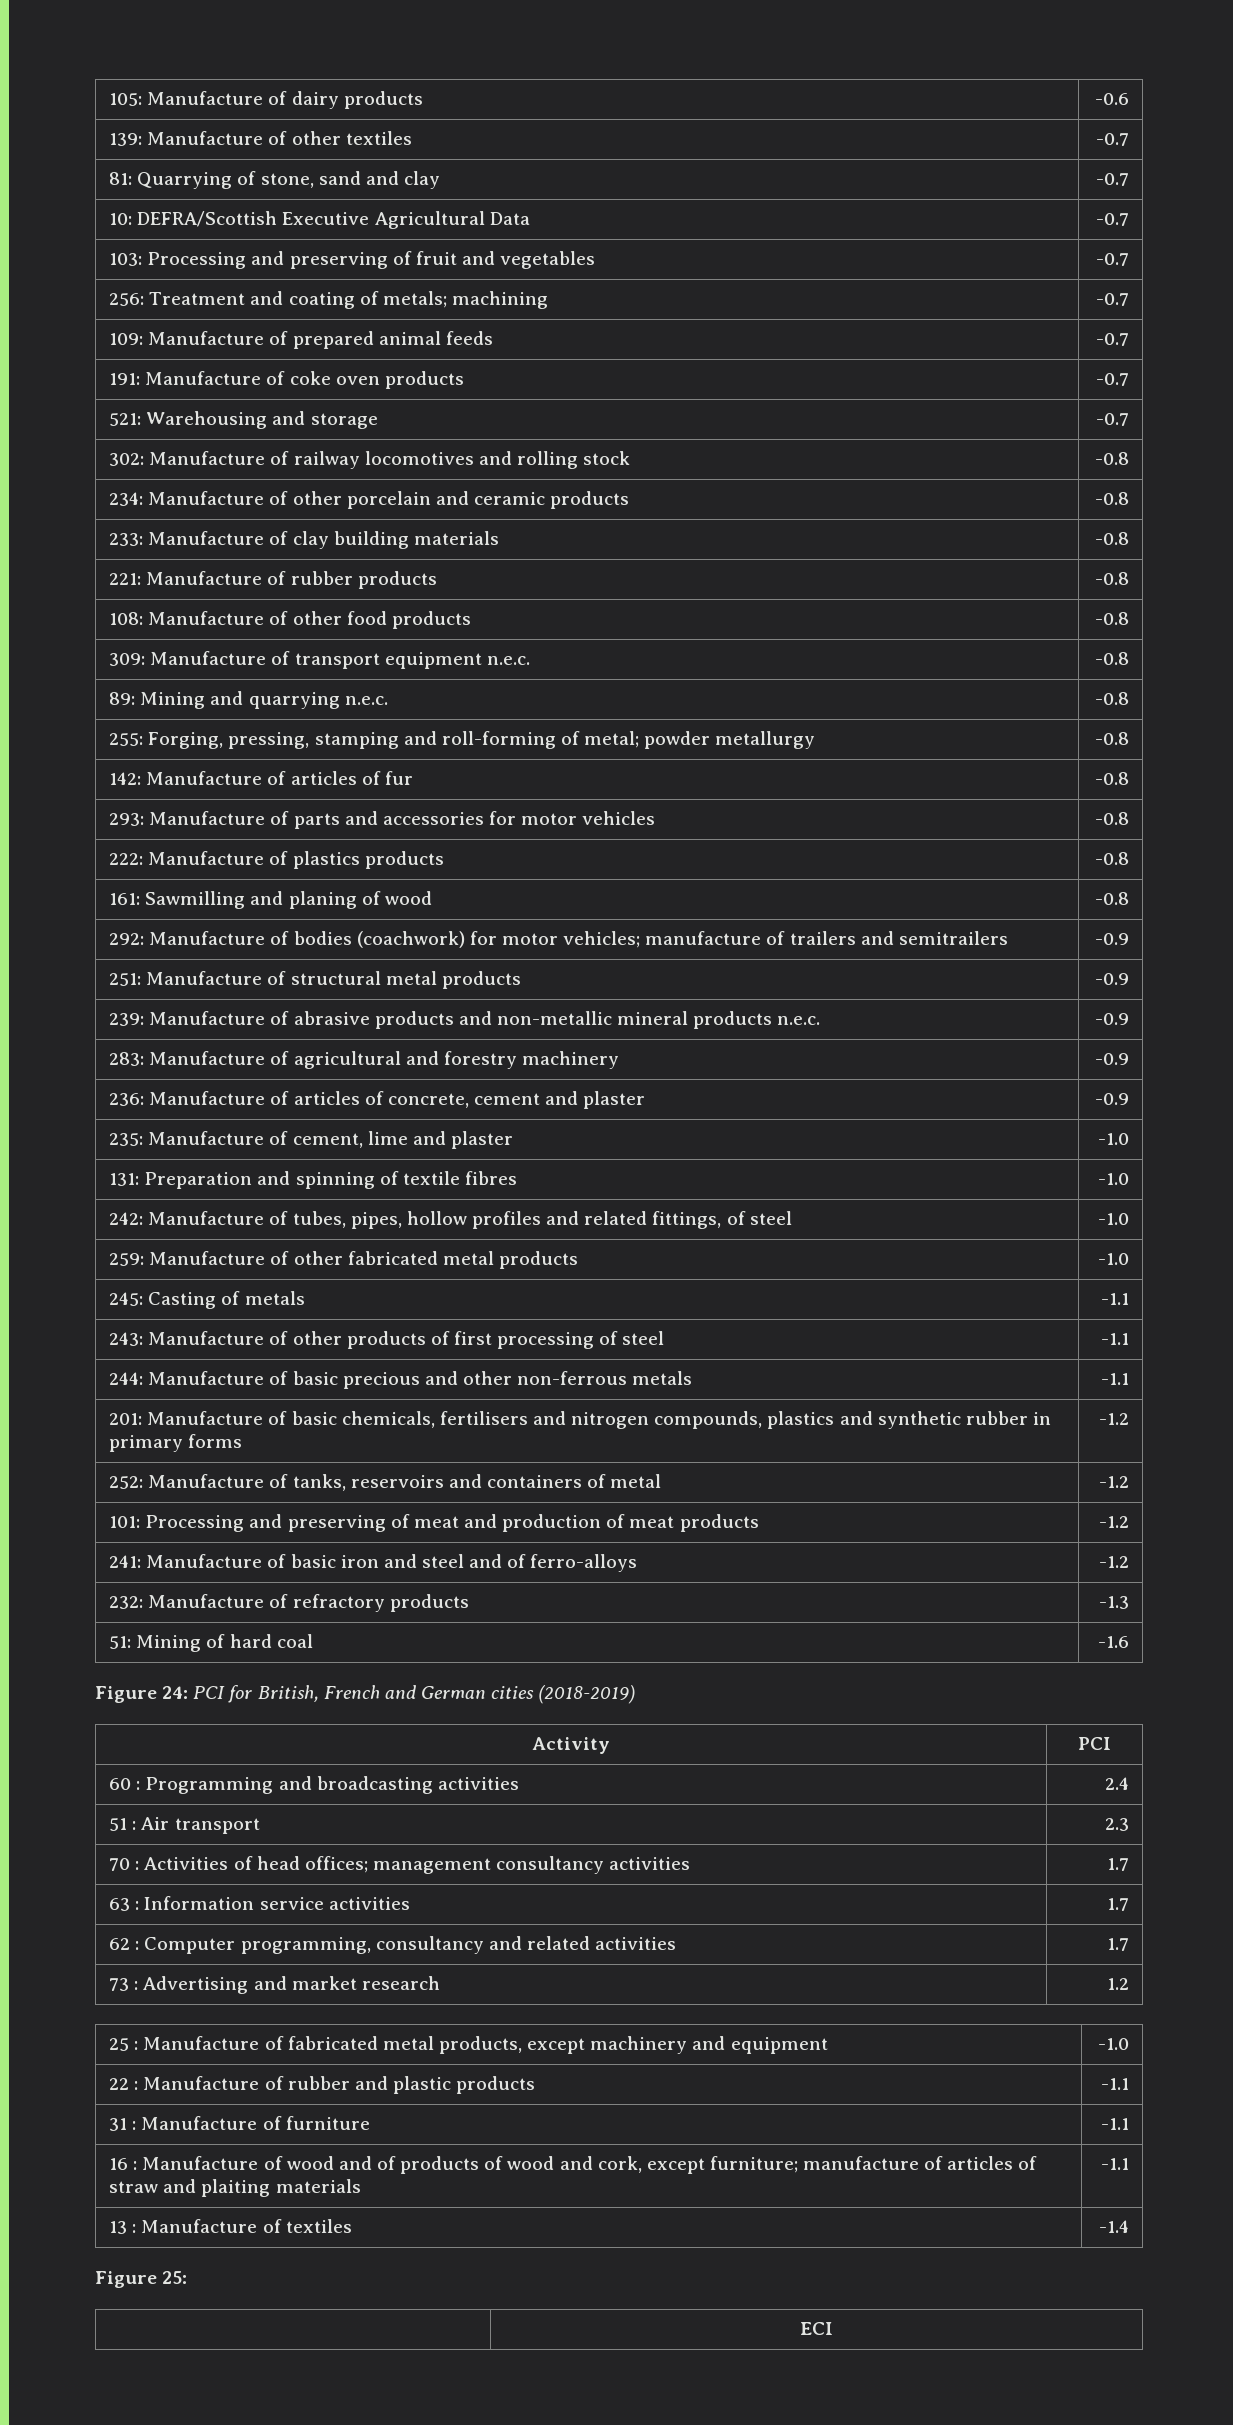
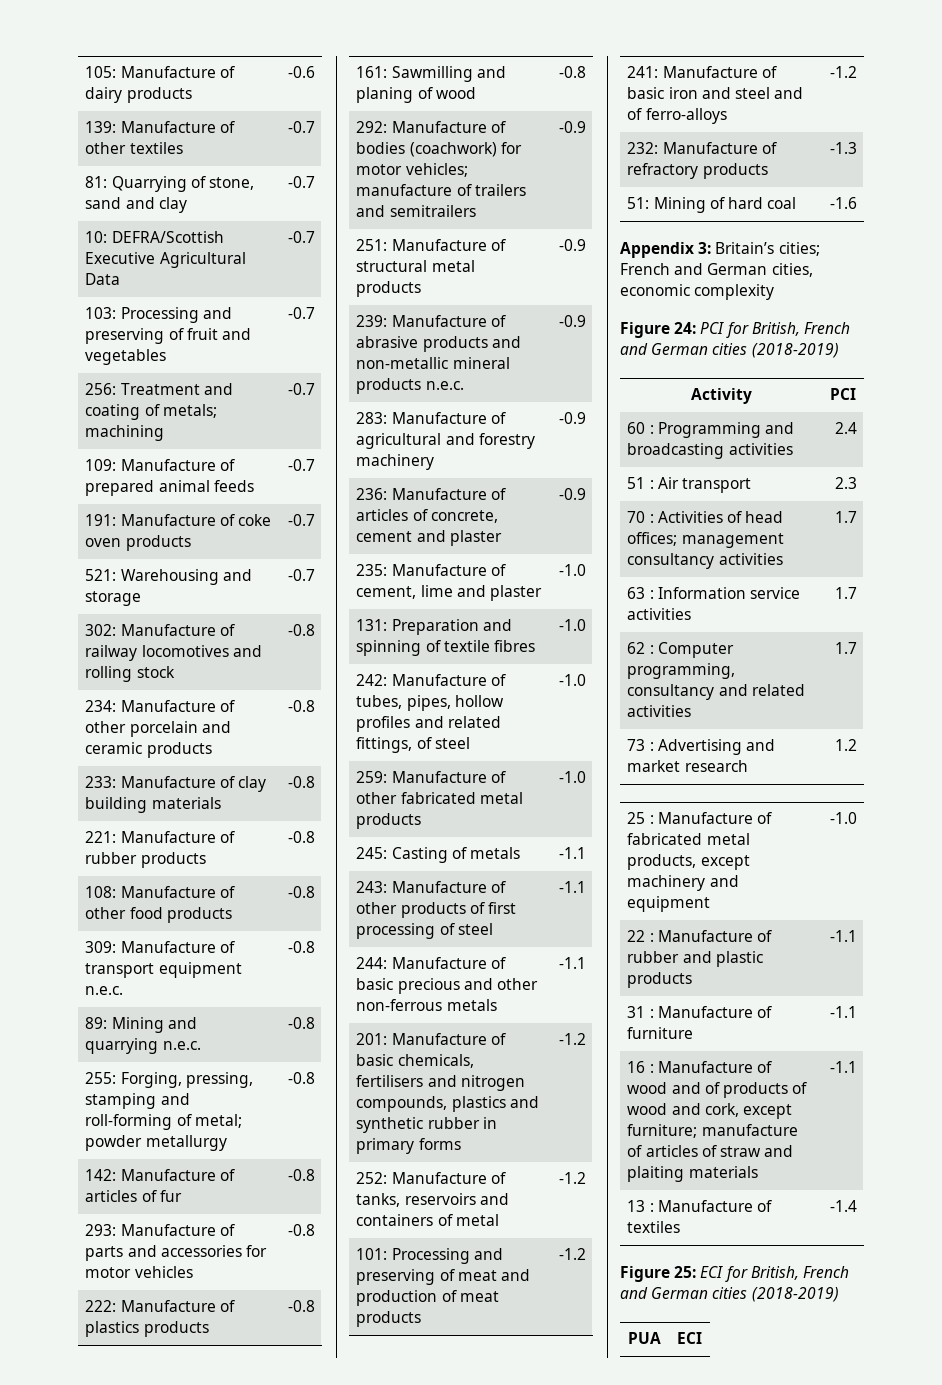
(1129, 1642) none -> [620,242,820,258] [620,263,813,277] [620,284,775,300] // Appendix 3: Britain’s cities; French and German cities, economic complexity
(188, 2277) // -> [700,1266,849,1282] [620,1287,839,1302] [628,1332,661,1344] ECI for British, French and German cities (2018-2019) // PUA

